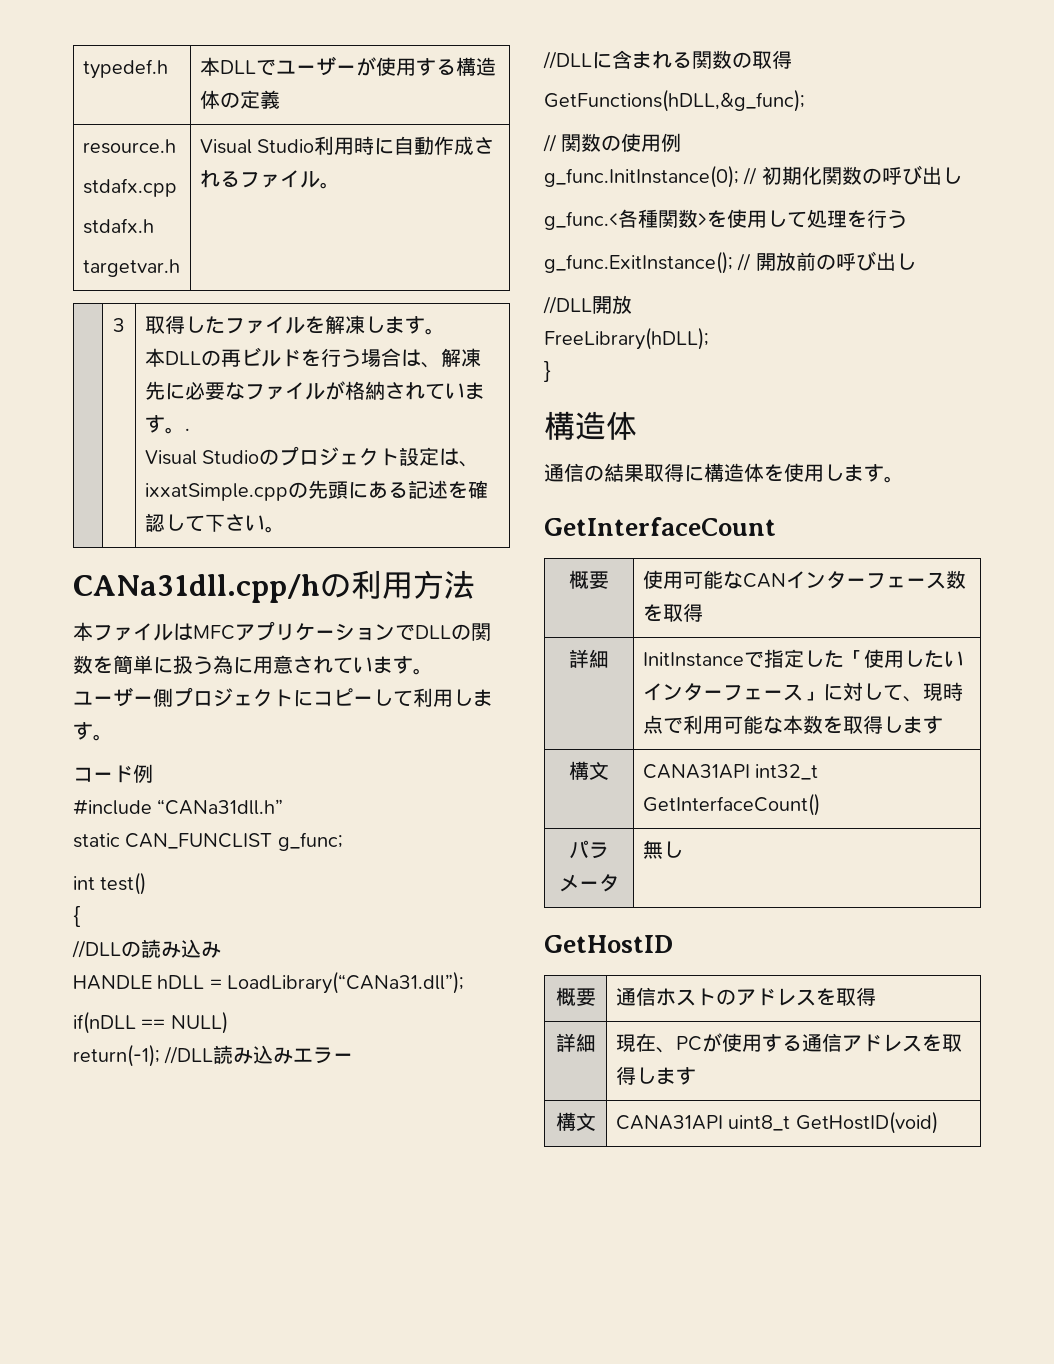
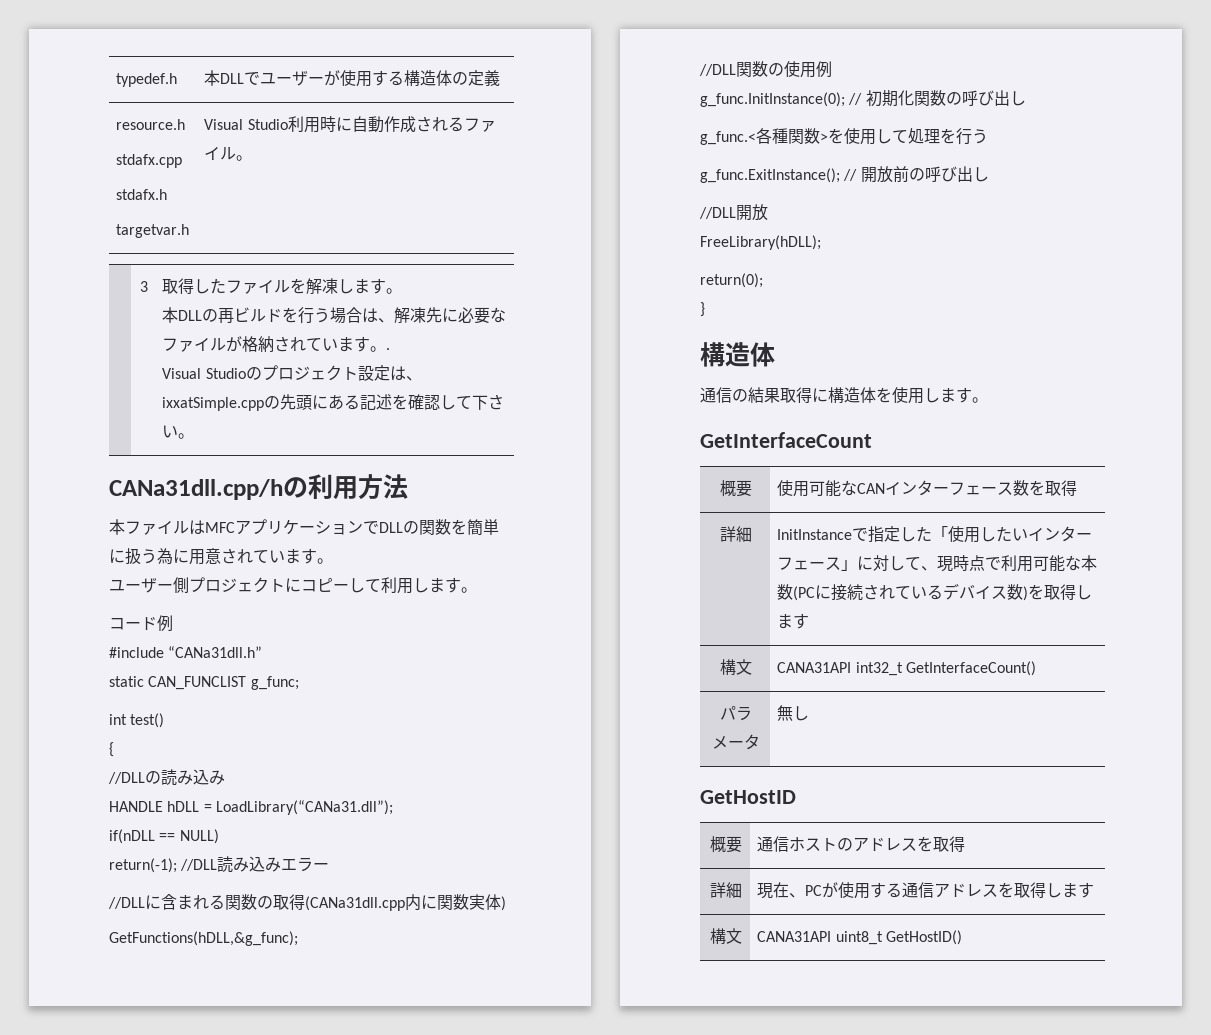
(792, 59) none -> [305,894,506,911] (CANa31dll.cpp内に関数実体)
[543,134,557,152] // -> [699,64,736,76] //DLL
(709, 338) none -> [700,273,763,288] // return(0);
(823, 724) none -> [793,583,1029,601] (PCに接続されているデバイス数)
[795,1111,938,1134] GetHostID(void) -> [885,930,962,945] GetHostID()

